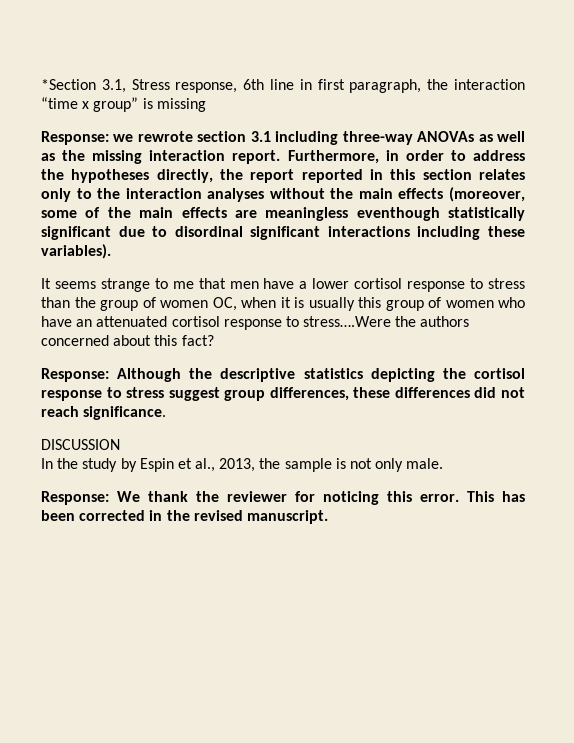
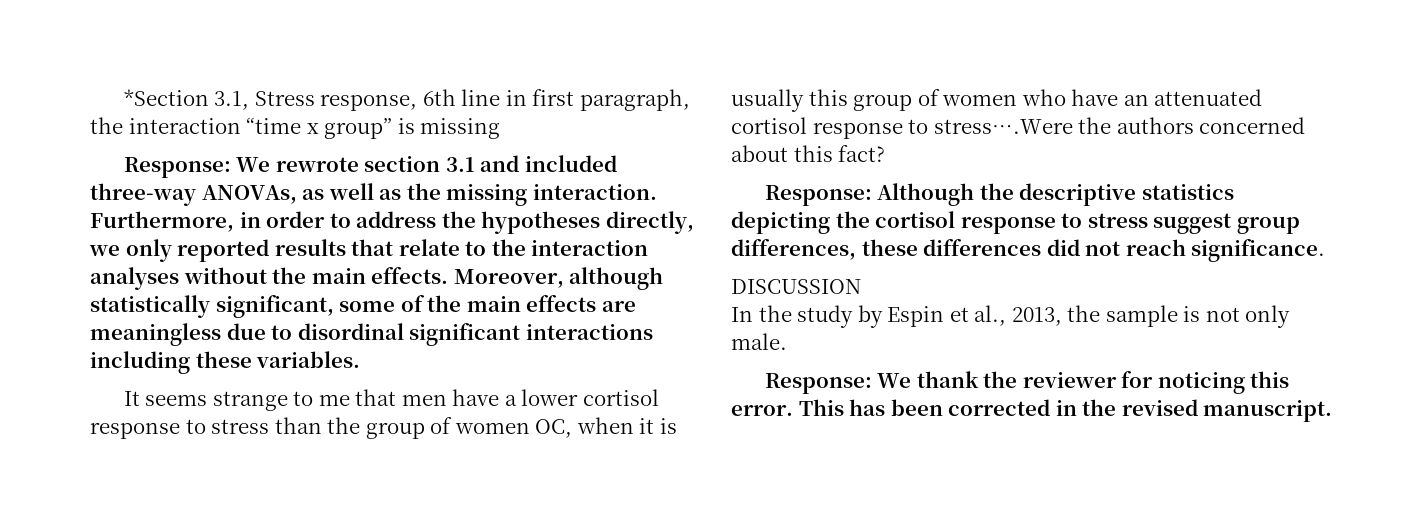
[113,134,134,142] we -> [236,157,271,172] We
[275,131,475,145] including three-way ANOVAs -> [480,155,617,172] [90,183,297,206] and included three-way ANOVAs,
[149,150,281,164] interaction report. -> [532,184,657,200] interaction.
[220,169,525,183] [41,188,71,202] the report reported in this section relates only -> [89,239,460,262] we only reported results that relate
[398,187,525,202] effects (moreover, -> [371,267,664,290] [90,295,334,318] effects. Moreover, although statistically significant,
[356,207,525,221] [41,226,111,240] eventhough statistically significant -> (221, 334) none
[41,244,111,259] variables). -> [256,351,361,368] variables.

